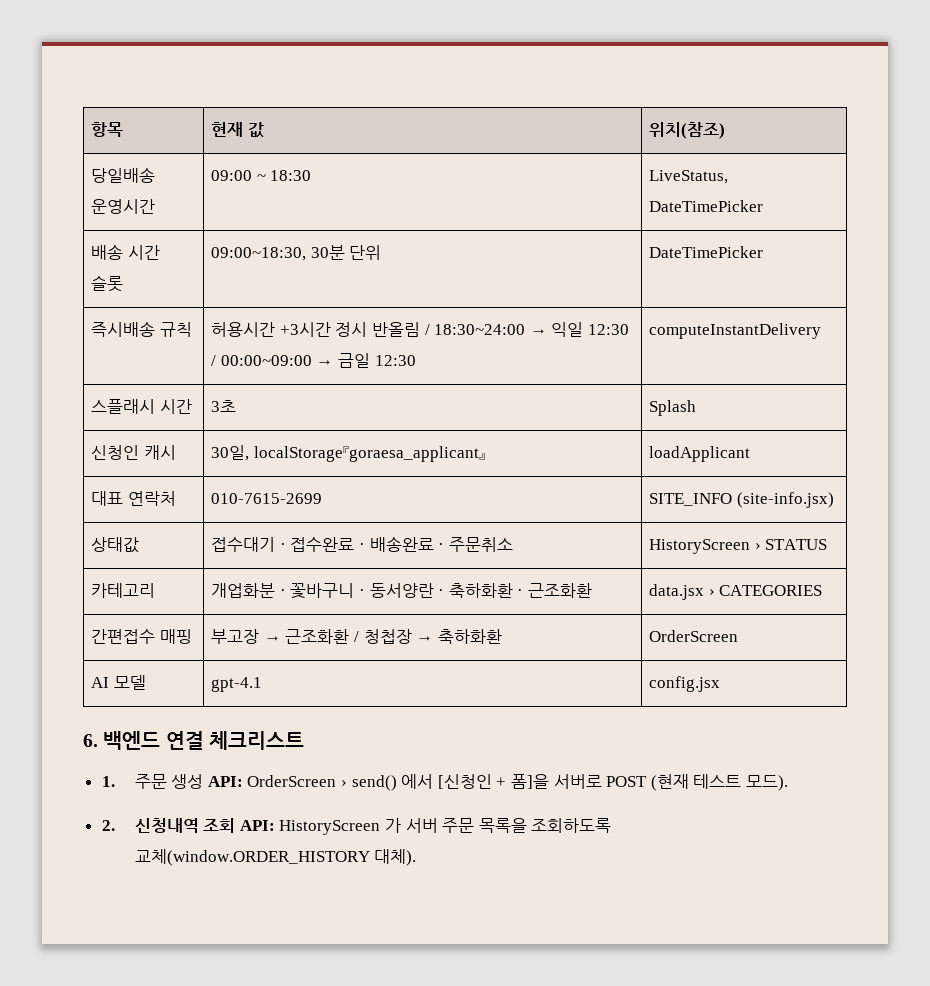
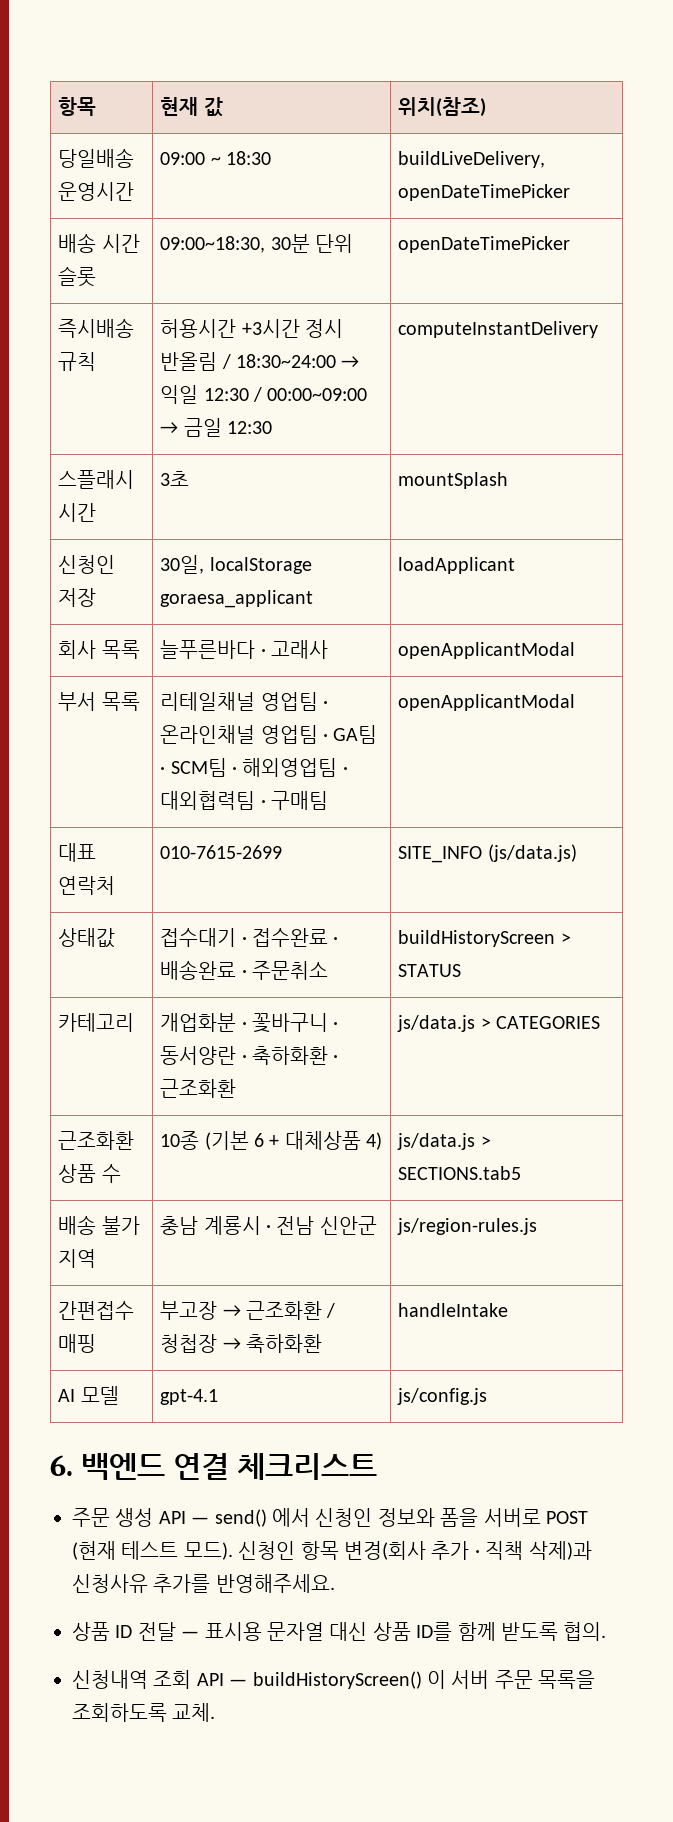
[649,170,729,184] [649,200,764,212] LiveStatus, DateTimePicker -> [398,151,546,168] [398,184,571,201] buildLiveDelivery, openDateTimePicker
[649,246,764,258] DateTimePicker -> [398,236,571,253] openDateTimePicker
[649,400,697,416] [91,445,176,460] Splash // 신청인 캐시 -> [398,472,509,489] [58,555,116,574] [58,588,97,607] mountSplash // 신청인 저장
[342,446,349,458] 『 -> (312, 565) none
[478,453,485,460] 』 -> (314, 599) none
(751, 454) none -> [58,640,140,659] [160,640,328,659] [398,642,576,659] [58,692,140,711] [160,692,328,711] [160,725,378,744] [160,758,348,777] [160,791,328,810] [398,694,576,711] // 회사 목록 | 늘푸른바다 · 고래사 | openApplicantModal // 부서 목록 | 리테일채널 영업팀 · 온라인채널 영업팀 · GA팀 · SCM팀 · 해외영업팀 · 대외협력팀 · 구매팀 | openApplicantModal
[736,492,834,508] (site-info.jsx) -> [487,844,577,862] (js/data.js)
[649,539,761,554] HistoryScreen › -> [398,930,571,947] buildHistoryScreen >
[649,584,715,600] data.jsx › -> [397,1015,491,1032] js/data.js >
(823, 590) none -> [58,1131,135,1150] [58,1164,121,1183] [160,1131,383,1150] [397,1133,491,1150] [398,1166,522,1180] [58,1215,140,1235] [58,1249,97,1268] [160,1216,377,1235] [397,1218,538,1235] // 근조화환 상품 수 | 10종 (기본 6 + 대체상품 4) | js/data.js > SECTIONS.tab5 // 배송 불가 지역 | 충남 계룡시 · 전남 신안군 | js/region-rules.js
[649,630,739,642] OrderScreen -> [398,1303,509,1317] handleIntake
[649,676,721,692] config.jsx -> [397,1388,488,1405] js/config.js
[101,776,115,787] 1. -> (378, 1466) none
[207,774,549,791] API: OrderScreen › send() 에서 [신청인 + 폼]을 -> [158,1508,479,1527] API — send() 에서 신청인 정보와 폼을
[101,818,402,835] // 2. 신청내역 조회 API: HistoryScreen 가 -> [238,1541,592,1560] [72,1574,335,1593] [72,1622,607,1641] [72,1670,446,1689] 신청인 항목 변경(회사 추가 · 직책 삭제)과 신청사유 추가를 반영해주세요. // 상품 ID 전달 — 표시용 문자열 대신 상품 ID를 함께 받도록 협의. // 신청내역 조회 API — buildHistoryScreen() 이
[134,849,417,866] 교체(window.ORDER_HISTORY 대체). -> [172,1703,216,1722] 교체.

